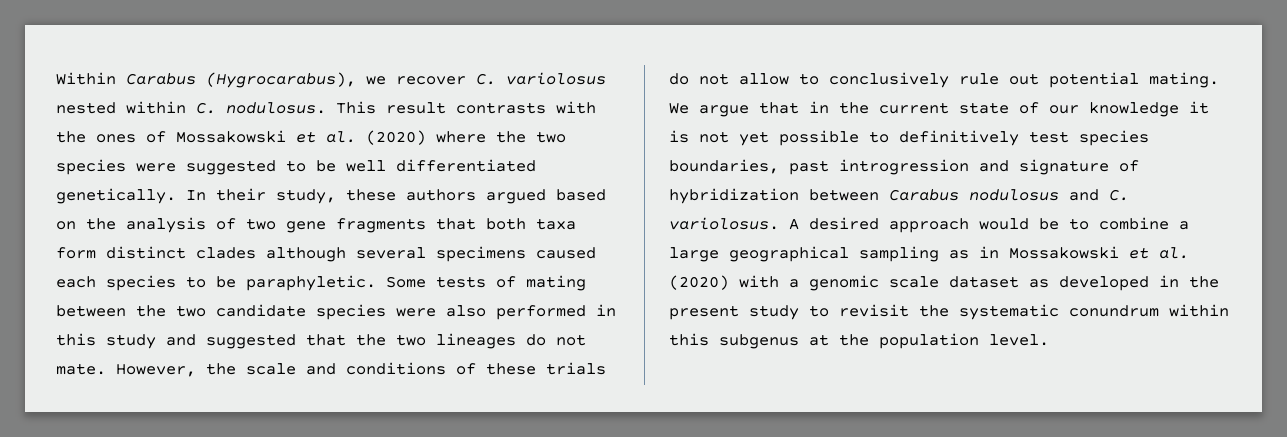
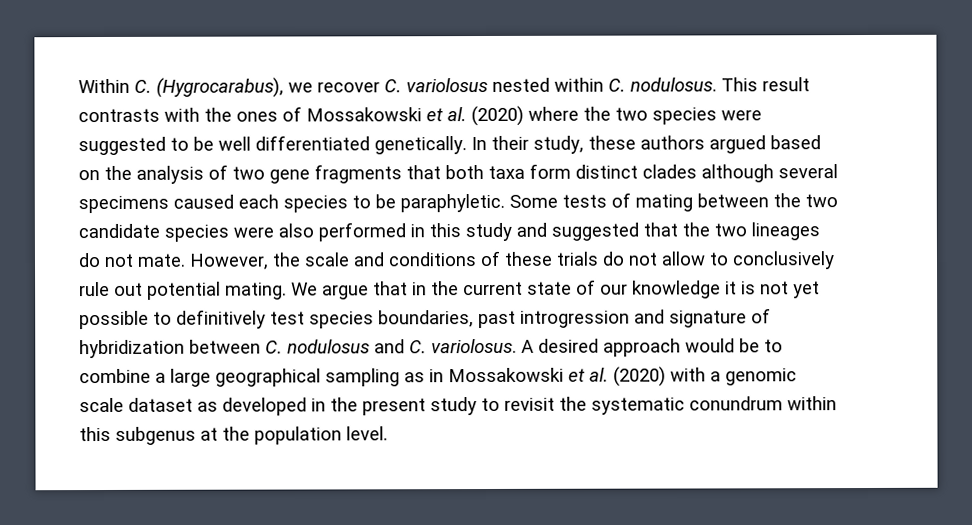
[126,73,196,85] Carabus -> [134,79,152,93] C.
[889,189,959,201] Carabus -> [265,340,283,354] C.

